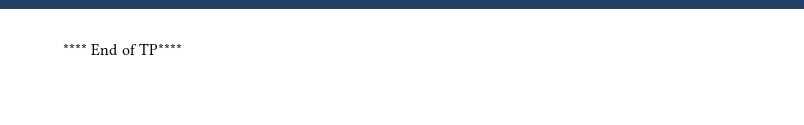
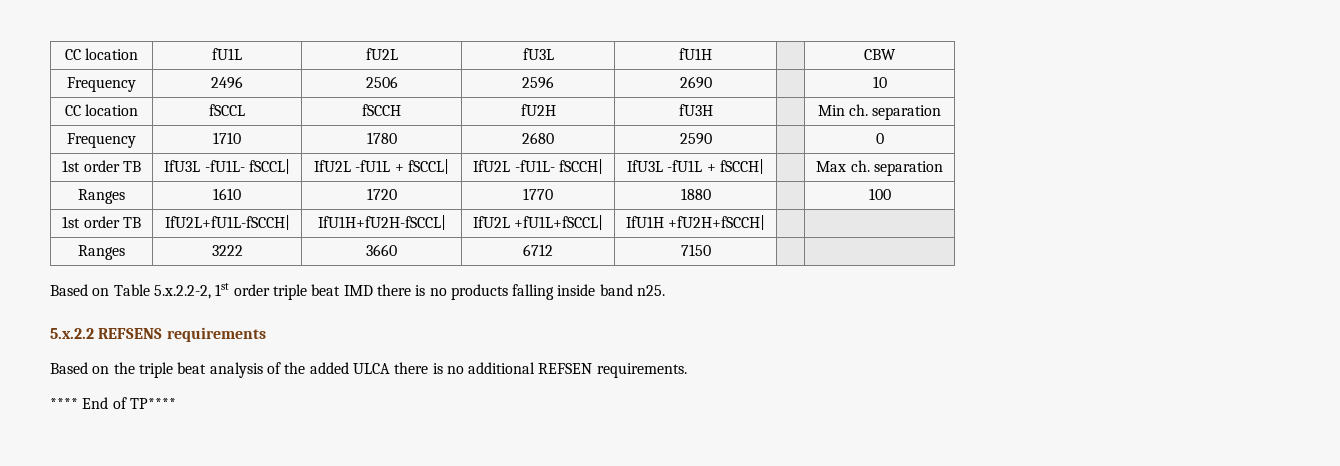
(63, 49) none -> [64,48,139,60] [212,48,242,60] [365,48,398,60] [522,48,554,60] [679,48,712,60] [864,49,896,60] [67,77,136,92] [211,76,243,89] [365,76,398,88] [522,76,554,89] [679,76,712,89] [872,76,887,88] [64,104,139,116] [209,104,245,116] [362,104,401,116] [520,104,556,116] [678,104,713,116] [817,104,942,120] [67,133,136,148] [213,132,241,144] [366,132,397,144] [522,132,554,144] [679,133,712,145] [875,133,884,144] [62,160,141,172] [164,159,290,174] [314,159,449,174] [473,159,603,174] [627,159,764,174] [816,160,943,176] [78,189,125,204] [213,188,241,200] [366,188,397,200] [523,188,553,200] [680,188,711,200] [868,188,891,200] [62,216,141,228] [164,215,290,230] [317,215,446,230] [472,215,604,230] [625,215,766,230] [78,245,125,260] [211,245,243,256] [366,244,397,256] [523,244,553,256] [680,244,711,256] [50,283,666,300] [50,327,266,342] [50,362,687,378] CC location | fU1L | fU2L | fU3L | fU1H | | CBW // Frequency | 2496 | 2506 | 2596 | 2690 | | 10 // CC location | fSCCL | fSCCH | fU2H | fU3H | | Min ch. separation // Frequency | 1710 | 1780 | 2680 | 2590 | | 0 // 1st order TB | IfU3L -fU1L- fSCCL| | IfU2L -fU1L + fSCCL| | IfU2L -fU1L- fSCCH| | IfU3L -fU1L + fSCCH| | | Max ch. separation // Ranges | 1610 | 1720 | 1770 | 1880 | | 100 // 1st order TB | IfU2L+fU1L-fSCCH| | IfU1H+fU2H-fSCCL| | IfU2L +fU1L+fSCCL| | IfU1H +fU2H+fSCCH| | | // Ranges | 3222 | 3660 | 6712 | 7150 | | // Based on Table 5.x.2.2-2, 1st order triple beat IMD there is no products falling inside band n25. // 5.x.2.2 REFSENS requirements // Based on the triple beat analysis of the added ULCA there is no additional REFSEN requirements. //

